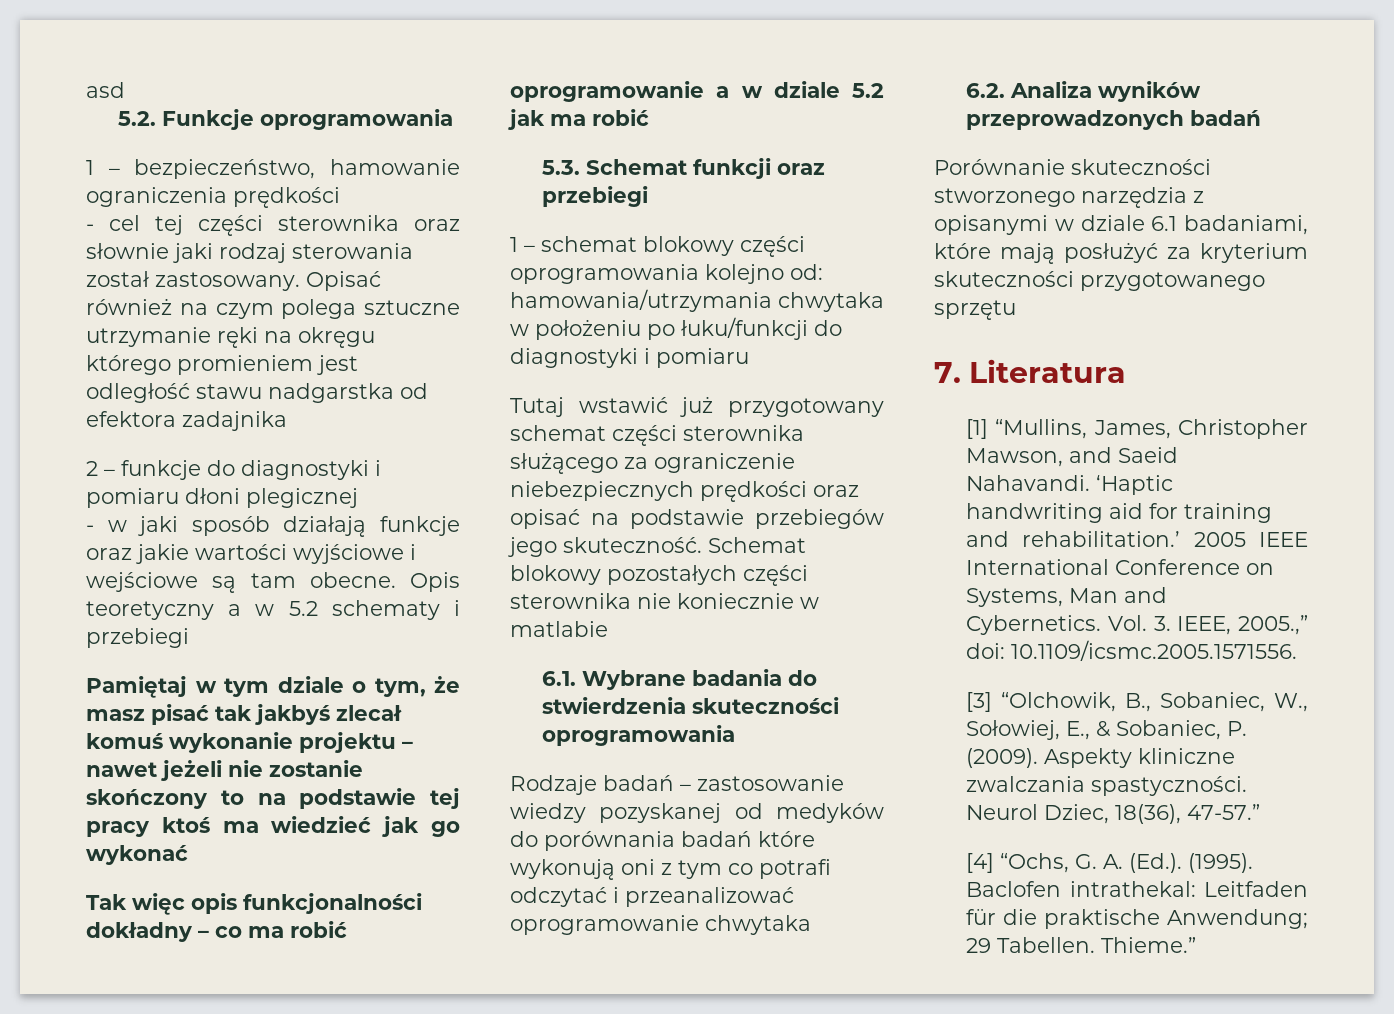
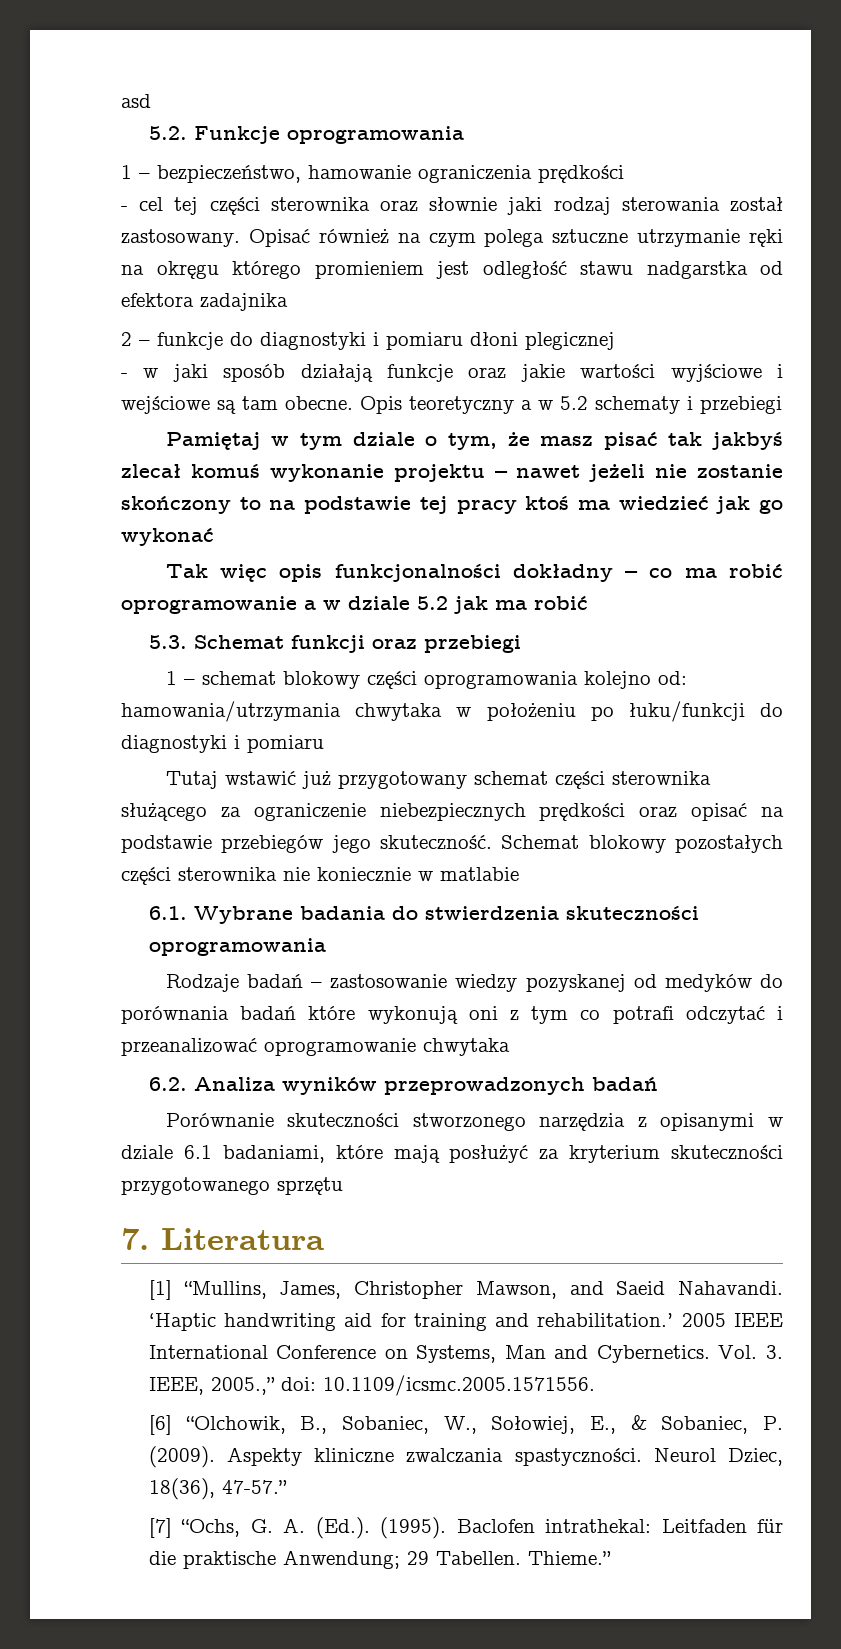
[966,692,993,712] [3] -> [148,1415,172,1435] [6]
[966,853,995,873] [4] -> [148,1518,172,1538] [7]

